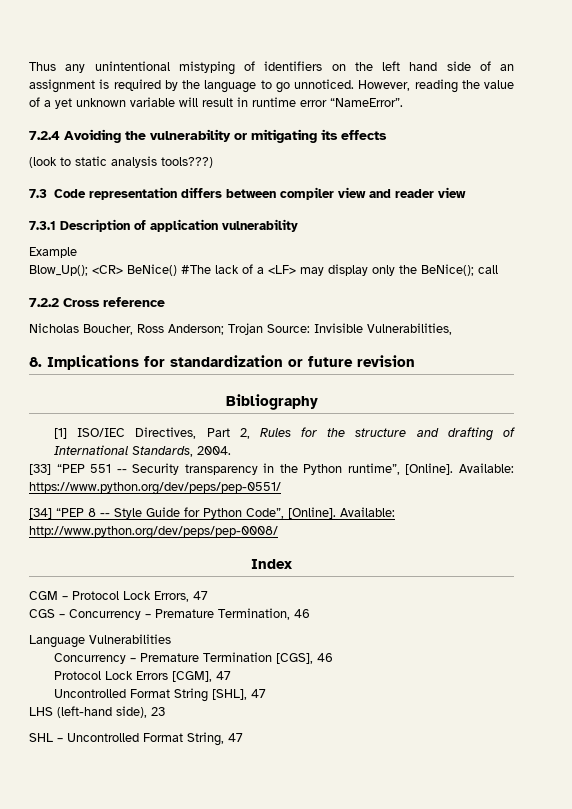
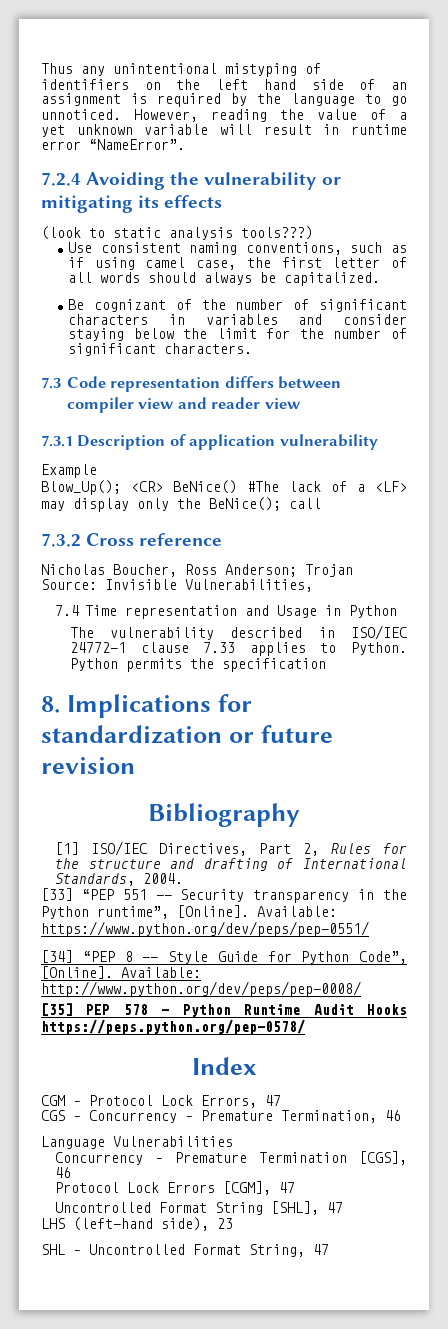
(213, 162) none -> [68,242,407,255] [68,257,408,270] [68,272,381,286] [68,299,407,312] [68,314,407,325] [68,328,407,341] [68,343,253,356] // Use consistent naming conventions, such as if using camel case, the first letter of all words should always be capitalized. // Be cognizant of the number of significant characters in variables and consider staying below the limit for the number of significant characters.
[29,298,59,307] 7.2.2 -> [41,533,81,547] 7.3.2
(452, 329) none -> [55,605,398,619] [69,625,408,640] [69,642,407,656] [69,658,326,672] // 7.4 Time representation and Usage in Python // The vulnerability described in ISO/IEC 24772-1 clause 7.33 applies to Python. Python permits the specification
(278, 532) none -> [41,1003,407,1017] [41,1019,305,1035] // [35] PEP 578 – Python Runtime Audit Hooks https://peps.python.org/pep-0578/

